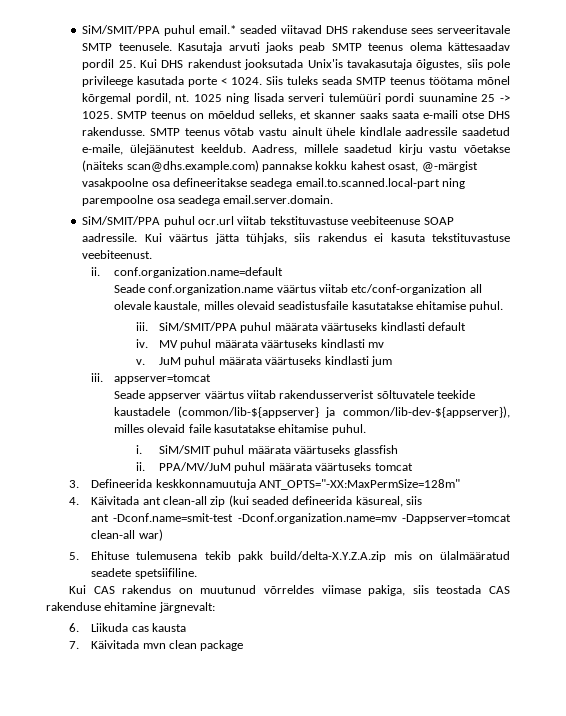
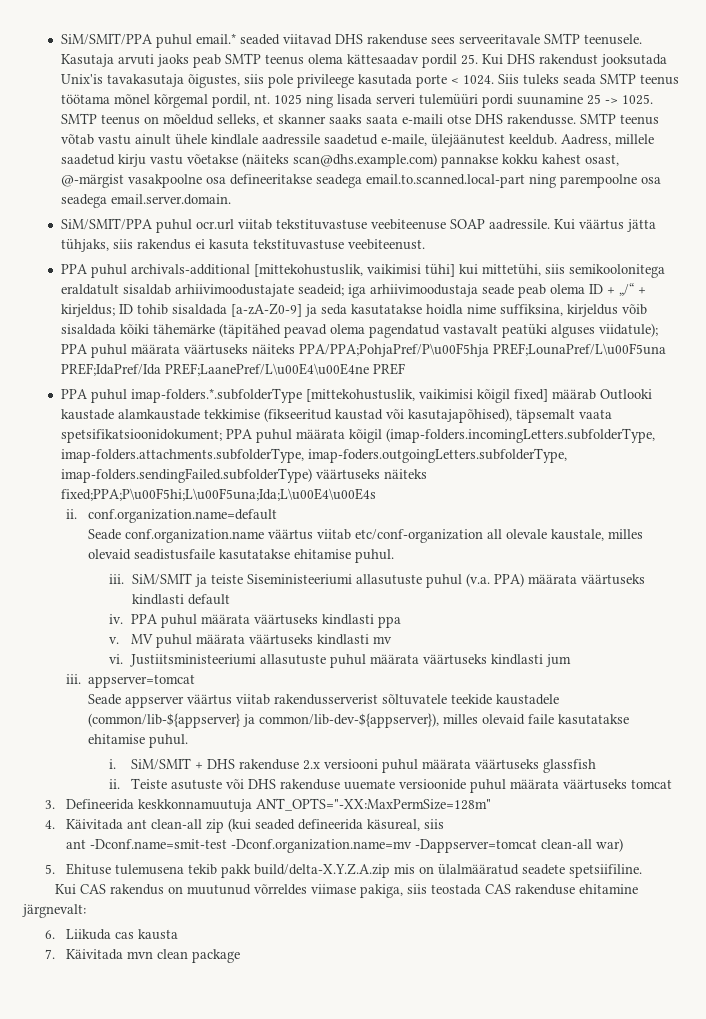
(153, 254) none -> [60,264,665,278] [60,283,646,298] [60,303,647,317] [60,323,658,338] [60,343,666,358] [60,363,405,376] [60,388,652,403] [60,408,612,423] [60,428,655,443] [60,448,567,463] [60,468,427,483] [60,488,376,501] // PPA puhul archivals-additional [mittekohustuslik, vaikimisi tühi] kui mittetühi, siis semikoolonitega eraldatult sisaldab arhiivimoodustajate seadeid; iga arhiivimoodustaja seade peab olema ID + „/“ + kirjeldus; ID tohib sisaldada [a-zA-Z0-9] ja seda kasutatakse hoidla nime suffiksina, kirjeldus võib sisaldada kõiki tähemärke (täpitähed peavad olema pagendatud vastavalt peatüki alguses viidatule); PPA puhul määrata väärtuseks näiteks PPA/PPA;PohjaPref/P\u00F5hja PREF;LounaPref/L\u00F5una PREF;IdaPref/Ida PREF;LaanePref/L\u00E4\u00E4ne PREF // PPA puhul imap-folders.*.subfolderType [mittekohustuslik, vaikimisi kõigil fixed] määrab Outlooki kaustade alamkaustade tekkimise (fikseeritud kaustad või kasutajapõhised), täpsemalt vaata spetsifikatsioonidokument; PPA puhul määrata kõigil (imap-folders.incomingLetters.subfolderType, imap-folders.attachments.subfolderType, imap-foders.outgoingLetters.subfolderType, imap-folders.sendingFailed.subfolderType) väärtuseks näiteks fixed;PPA;P\u00F5hi;L\u00F5una;Ida;L\u00E4\u00E4s
[159,322,466,333] [136,339,149,348] SiM/SMIT/PPA puhul määrata väärtuseks kindlasti default // iv. -> [131,573,645,588] [131,594,230,605] [109,614,402,628] [109,637,120,644] SiM/SMIT ja teiste Siseministeeriumi allasutuste puhul (v.a. PPA) määrata väärtuseks kindlasti default // iv. PPA puhul määrata väärtuseks kindlasti ppa // v.
[136,357,182,365] v. JuM -> [109,654,327,667] vi. Justiitsministeeriumi allasutuste
(212, 449) none -> [195,759,379,770] + DHS rakenduse 2.x versiooni
[159,462,232,471] PPA/MV/JuM -> [131,778,467,790] Teiste asutuste või DHS rakenduse uuemate versioonide

